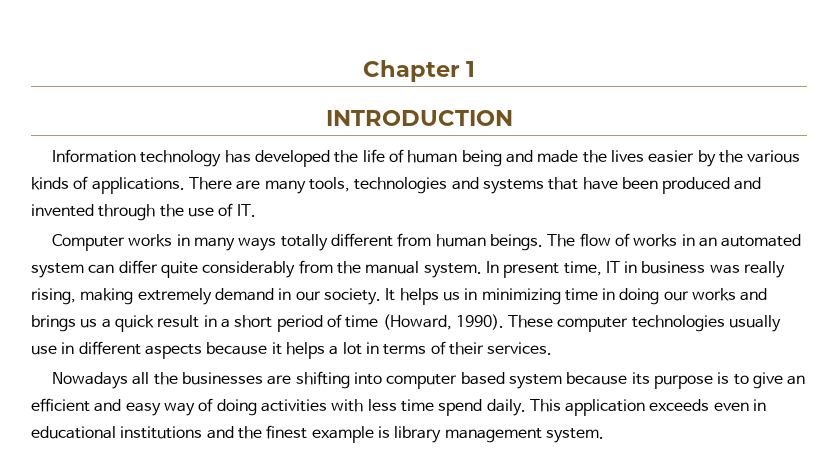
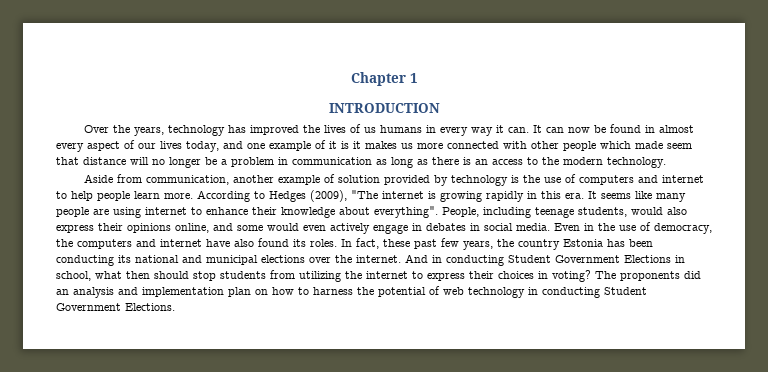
[52,149,801,167] [31,176,762,194] [31,203,256,221] [52,233,802,251] [31,260,786,278] [31,288,768,305] [31,314,782,332] [31,341,553,359] [52,371,806,389] [31,398,767,416] [31,425,604,443] Information technology has developed the life of human being and made the lives easier by the various kinds of applications. There are many tools, technologies and systems that have been produced and invented through the use of IT. // Computer works in many ways totally different from human beings. The flow of works in an automated system can differ quite considerably from the manual system. In present time, IT in business was really rising, making extremely demand in our society. It helps us in minimizing time in doing our works and brings us a quick result in a short period of time (Howard, 1990). These computer technologies usually use in different aspects because it helps a lot in terms of their services. // Nowadays all the businesses are shifting into computer based system because its purpose is to give an efficient and easy way of doing activities with less time spend daily. This application exceeds even in educational institutions and the finest example is library management system. -> [84,124,695,136] [56,140,692,152] [56,157,666,168] [84,174,705,186] [56,190,686,202] [56,206,687,218] [56,222,712,234] [56,238,653,250] [56,254,685,266] [56,270,701,282] [56,286,647,298] [56,303,175,311] Over the years, technology has improved the lives of us humans in every way it can. It can now be found in almost every aspect of our lives today, and one example of it is it makes us more connected with other people which made seem that distance will no longer be a problem in communication as long as there is an access to the modern technology. // Aside from communication, another example of solution provided by technology is the use of computers and internet to help people learn more. According to Hedges (2009), "The internet is growing rapidly in this era. It seems like many people are using internet to enhance their knowledge about everything". People, including teenage students, would also express their opinions online, and some would even actively engage in debates in social media. Even in the use of democracy, the computers and internet have also found its roles. In fact, these past few years, the country Estonia has been conducting its national and municipal elections over the internet. And in conducting Student Government Elections in school, what then should stop students from utilizing the internet to express their choices in voting? The proponents did an analysis and implementation plan on how to harness the potential of web technology in conducting Student Government Elections.

